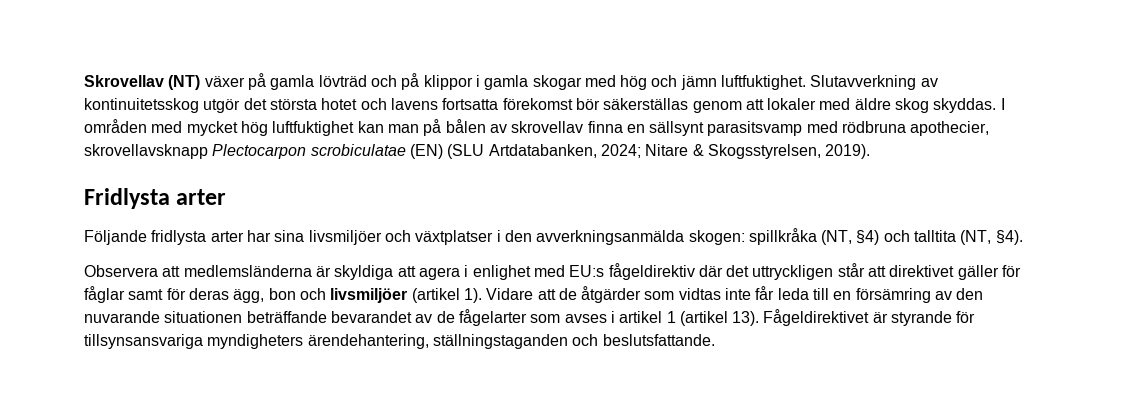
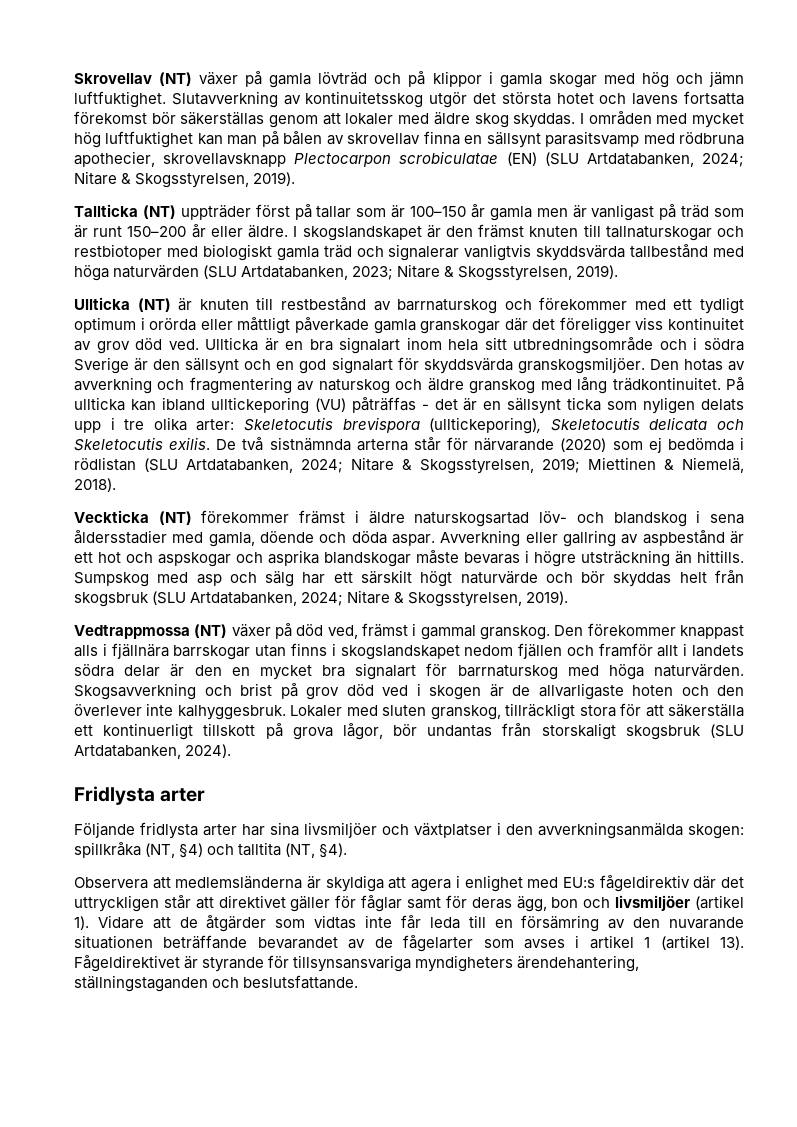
(871, 151) none -> [74,204,744,221] [74,224,744,241] [74,244,744,261] [74,264,619,281] [74,297,745,314] [74,317,744,334] [74,337,744,354] [74,357,745,374] [74,377,744,394] [74,397,745,414] [74,417,745,434] [74,437,744,453] [74,457,744,474] [74,478,116,492] [74,510,745,527] [74,530,745,547] [74,550,744,567] [74,570,745,587] [74,590,569,607] [74,623,744,640] [74,643,745,660] [74,663,744,680] [74,683,744,700] [74,703,744,720] [74,723,745,740] [74,744,232,759] // Tallticka (NT) uppträder först på tallar som är 100–150 år gamla men är vanligast på träd som är runt 150–200 år eller äldre. I skogslandskapet är den främst knuten till tallnaturskogar och restbiotoper med biologiskt gamla träd och signalerar vanligtvis skyddsvärda tallbestånd med höga naturvärden (SLU Artdatabanken, 2023; Nitare & Skogsstyrelsen, 2019). // Ullticka (NT) är knuten till restbestånd av barrnaturskog och förekommer med ett tydligt optimum i orörda eller måttligt påverkade gamla granskogar där det föreligger viss kontinuitet av grov död ved. Ullticka är en bra signalart inom hela sitt utbredningsområde och i södra Sverige är den sällsynt och en god signalart för skyddsvärda granskogsmiljöer. Den hotas av avverkning och fragmentering av naturskog och äldre granskog med lång trädkontinuitet. På ullticka kan ibland ulltickeporing (VU) påträffas - det är en sällsynt ticka som nyligen delats upp i tre olika arter: Skeletocutis brevispora (ulltickeporing), Skeletocutis delicata och Skeletocutis exilis. De två sistnämnda arterna står för närvarande (2020) som ej bedömda i rödlistan (SLU Artdatabanken, 2024; Nitare & Skogsstyrelsen, 2019; Miettinen & Niemelä, 2018). // Veckticka (NT) förekommer främst i äldre naturskogsartad löv- och blandskog i sena åldersstadier med gamla, döende och döda aspar. Avverkning eller gallring av aspbestånd är ett hot och aspskogar och asprika blandskogar måste bevaras i högre utsträckning än hittills. Sumpskog med asp och sälg har ett särskilt högt naturvärde och bör skyddas helt från skogsbruk (SLU Artdatabanken, 2024; Nitare & Skogsstyrelsen, 2019). // Vedtrappmossa (NT) växer på död ved, främst i gammal granskog. Den förekommer knappast alls i fjällnära barrskogar utan finns i skogslandskapet nedom fjällen och framför allt i landets södra delar är den en mycket bra signalart för barrnaturskog med höga naturvärden. Skogsavverkning och brist på grov död ved i skogen är de allvarligaste hoten och den överlever inte kalhyggesbruk. Lokaler med sluten granskog, tillräckligt stora för att säkerställa ett kontinuerligt tillskott på grova lågor, bör undantas från storskaligt skogsbruk (SLU Artdatabanken, 2024).

